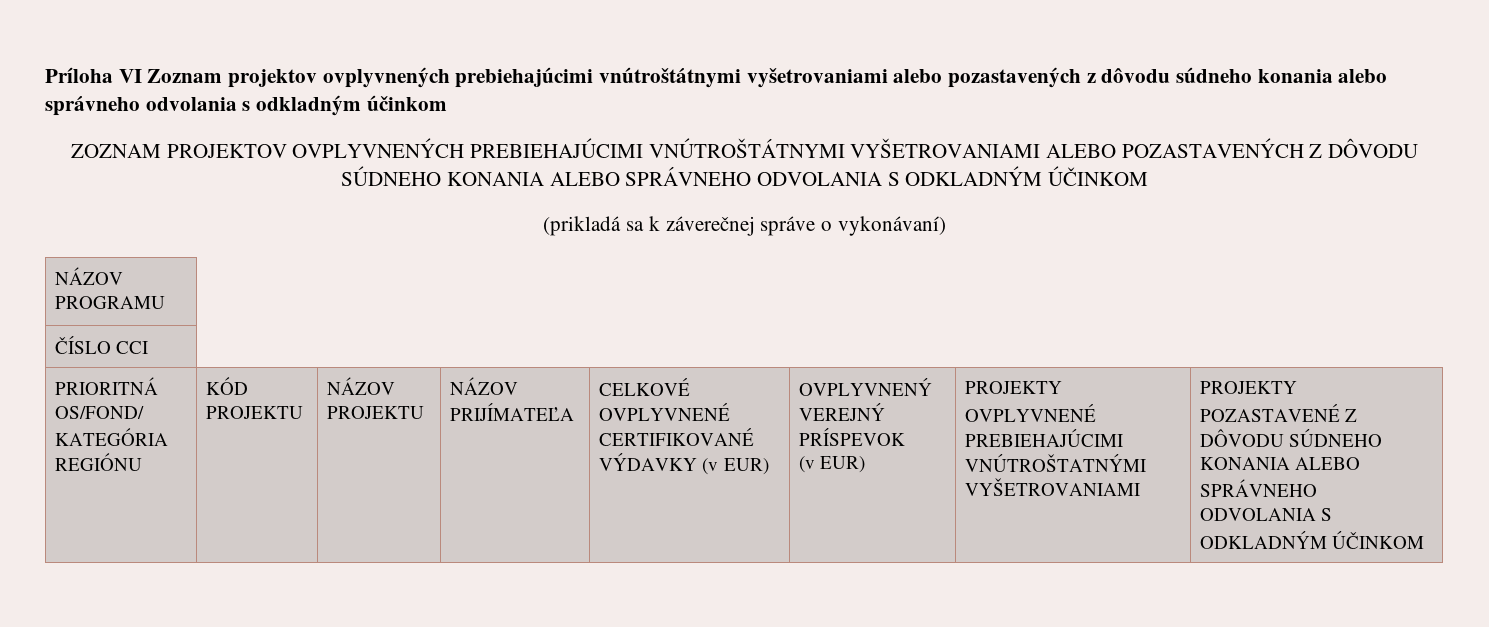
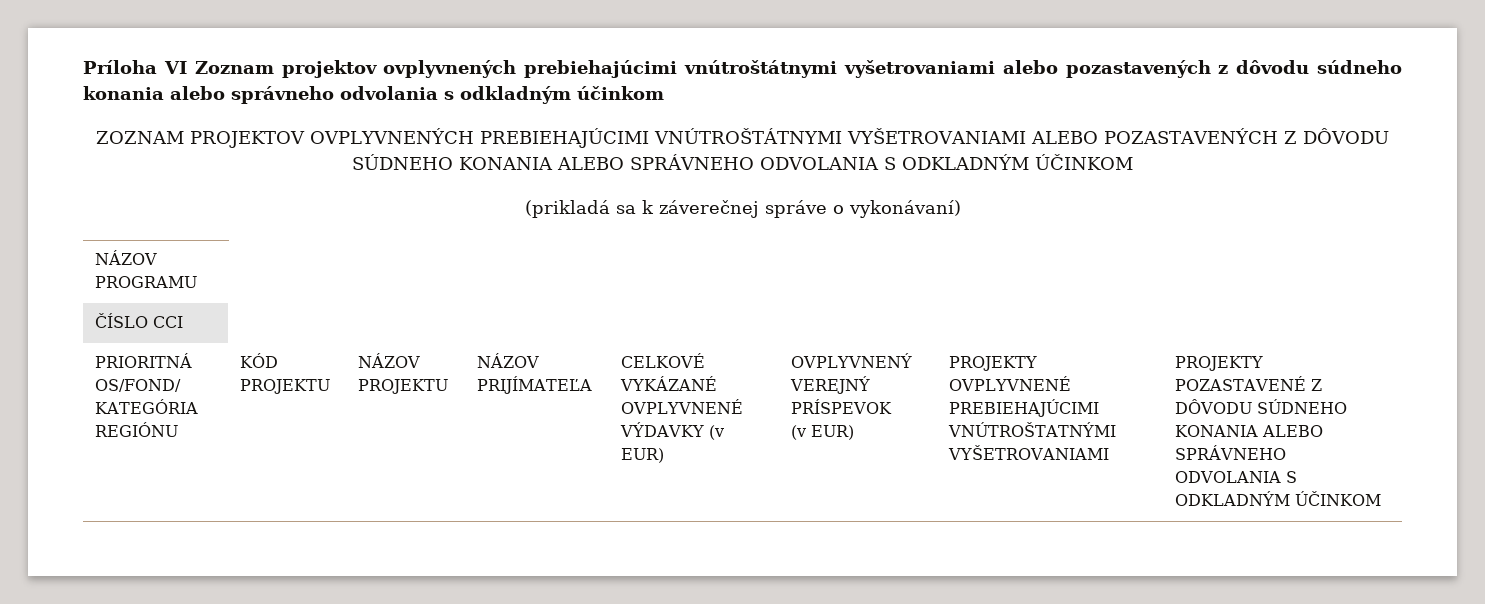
[599,402,731,421] [599,427,755,446] OVPLYVNENÉ CERTIFIKOVANÉ -> [619,376,717,391] [620,399,743,414] VYKÁZANÉ OVPLYVNENÉ

